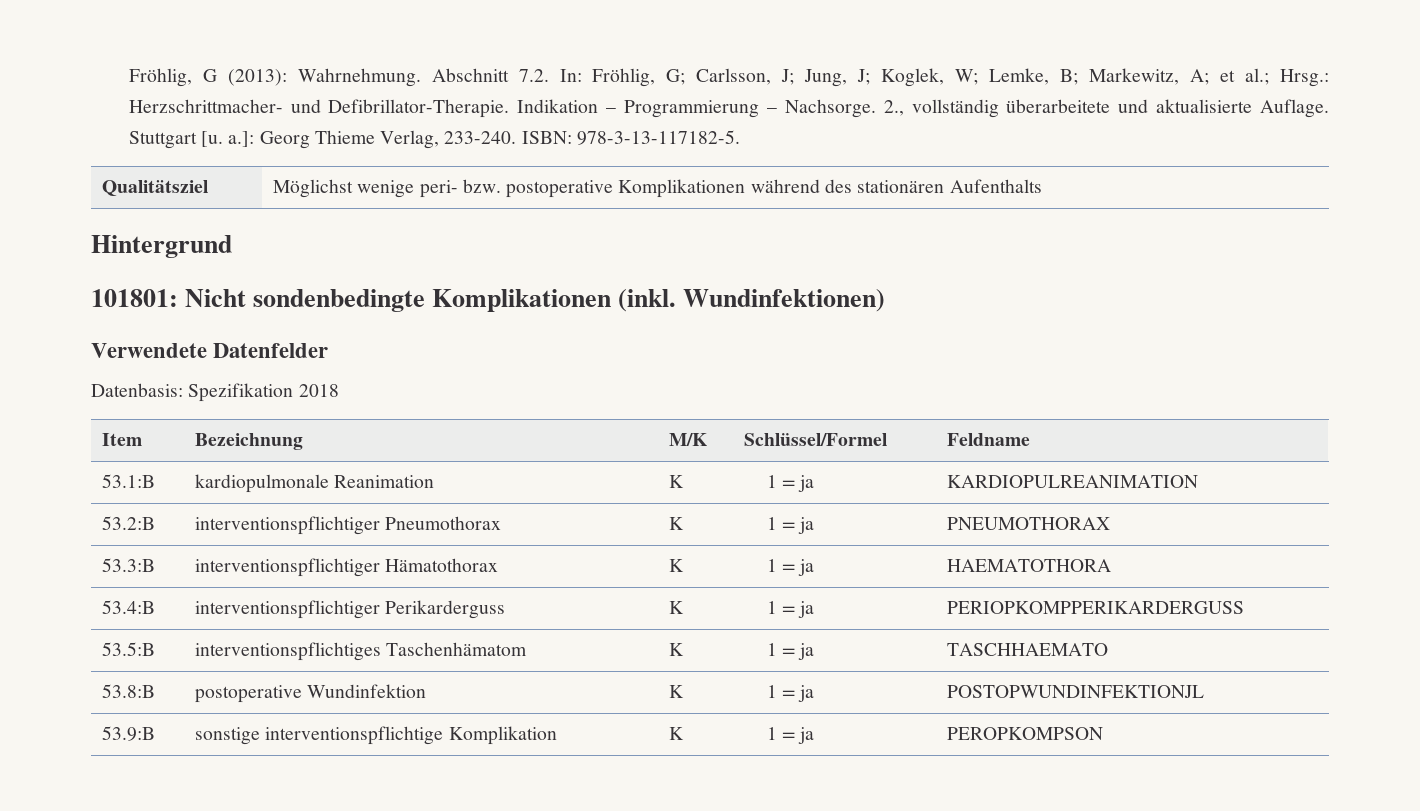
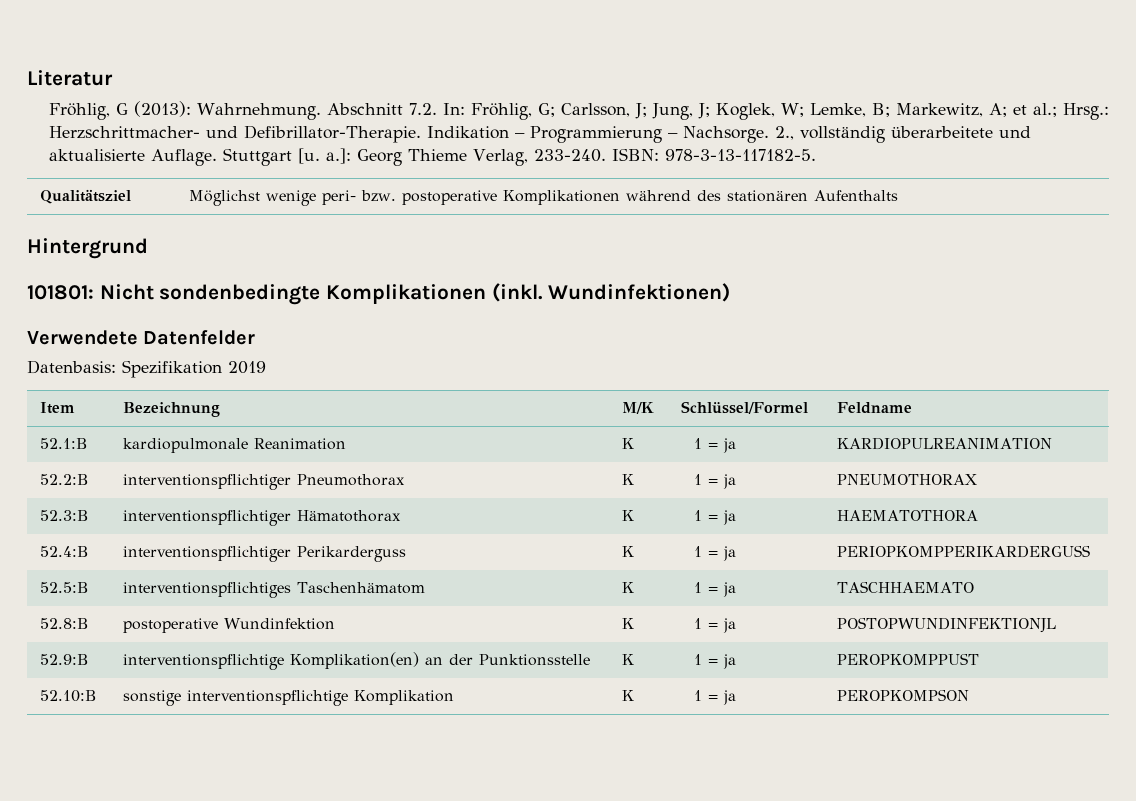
(128, 77) none -> [27,70,113,86] Literatur //
[298,384,339,397] 2018 -> [228,361,266,374] 2019
[102,474,156,488] 53.1:B -> [39,438,87,449] 52.1:B
[102,516,156,530] 53.2:B -> [39,474,88,485] 52.2:B
[102,558,156,572] 53.3:B -> [39,510,88,521] 52.3:B
[102,600,156,614] 53.4:B -> [39,546,88,557] 52.4:B
[102,642,156,656] 53.5:B -> [39,582,88,593] 52.5:B
[102,684,156,698] 53.8:B -> [39,618,88,629] 52.8:B
[102,726,156,741] 53.9:B -> [39,654,88,665] [122,652,590,670] [621,654,634,665] [693,654,736,669] [836,653,979,665] [39,690,96,702] 52.9:B | interventionspflichtige Komplikation(en) an der Punktionsstelle | K | 1 = ja | PEROPKOMPPUST // 52.10:B

